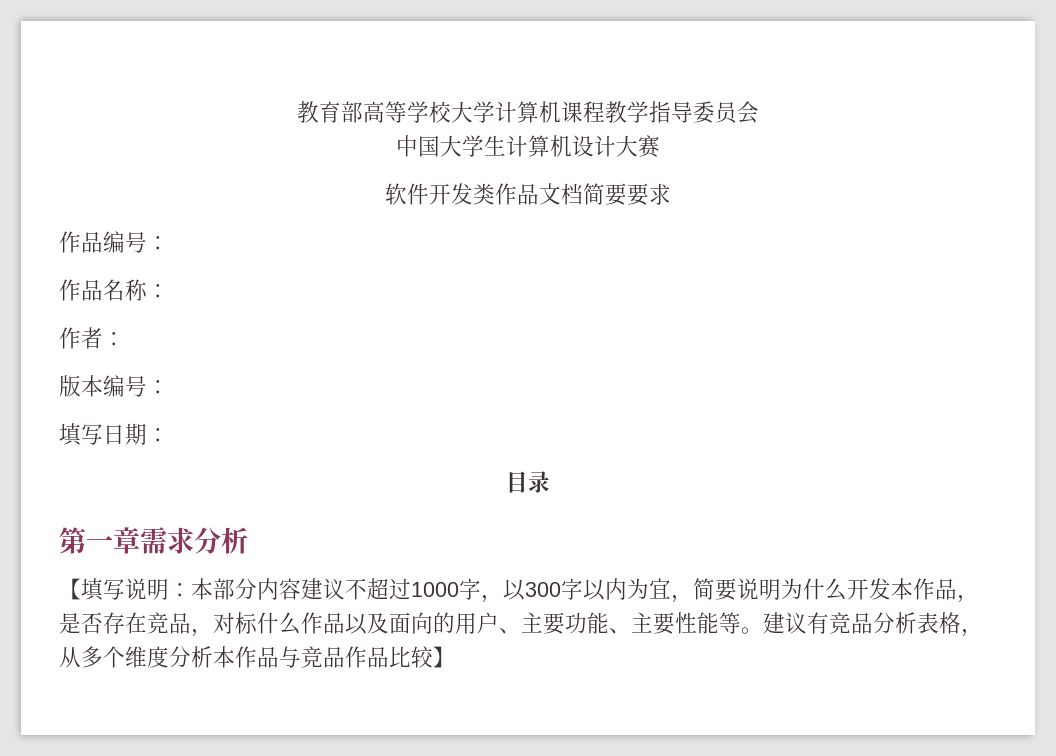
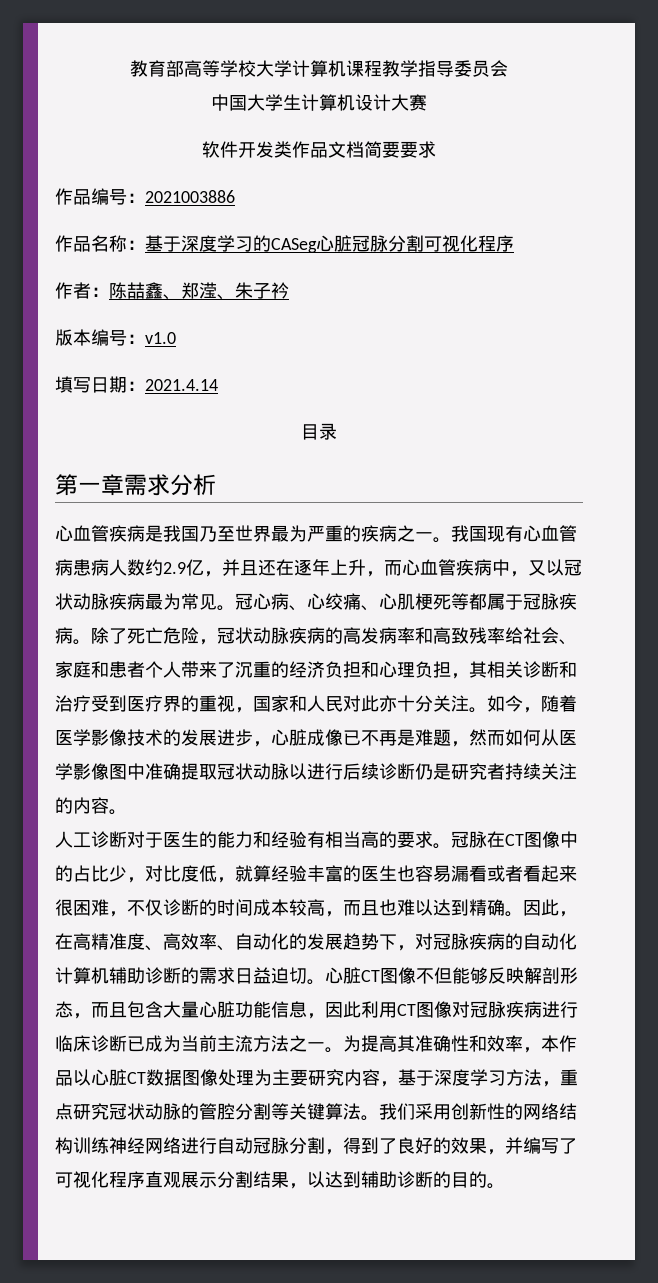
(169, 243) none -> [145,190,235,203] 2021003886
[59,327,125,349] // 作者： -> [145,235,514,253] [55,282,289,300] 基于深度学习的CASeg心脏冠脉分割可视化程序 // 作者：陈喆鑫、郑滢、朱子衿
(169, 387) none -> [145,332,176,344] v1.0
(169, 435) none -> [145,379,218,391] 2021.4.14
[59,578,979,603] [59,612,983,637] [59,646,455,668] 【填写说明：本部分内容建议不超过1000字，以300字以内为宜，简要说明为什么开发本作品，是否存在竞品，对标什么作品以及面向的用户、主要功能、主要性能等。建议有竞品分析表格，从多个维度分析本作品与竞品作品比较】 -> [55,525,577,543] [55,559,582,577] [55,593,577,611] [55,627,577,645] [55,661,577,679] [55,695,577,713] [55,729,577,747] [55,763,577,780] [55,797,127,815] [55,831,578,849] [55,865,577,883] [55,899,577,917] [55,933,577,951] [55,967,578,985] [55,1001,578,1019] [55,1035,577,1053] [55,1069,578,1087] [55,1103,577,1121] [55,1137,577,1155] [55,1171,505,1189] 心血管疾病是我国乃至世界最为严重的疾病之一。我国现有心血管病患病人数约2.9亿，并且还在逐年上升，而心血管疾病中，又以冠状动脉疾病最为常见。冠心病、心绞痛、心肌梗死等都属于冠脉疾病。除了死亡危险，冠状动脉疾病的高发病率和高致残率给社会、家庭和患者个人带来了沉重的经济负担和心理负担，其相关诊断和治疗受到医疗界的重视，国家和人民对此亦十分关注。如今，随着医学影像技术的发展进步，心脏成像已不再是难题，然而如何从医学影像图中准确提取冠状动脉以进行后续诊断仍是研究者持续关注的内容。 // 人工诊断对于医生的能力和经验有相当高的要求。冠脉在CT图像中的占比少，对比度低，就算经验丰富的医生也容易漏看或者看起来很困难，不仅诊断的时间成本较高，而且也难以达到精确。因此，在高精准度、高效率、自动化的发展趋势下，对冠脉疾病的自动化计算机辅助诊断的需求日益迫切。心脏CT图像不但能够反映解剖形态，而且包含大量心脏功能信息，因此利用CT图像对冠脉疾病进行临床诊断已成为当前主流方法之一。为提高其准确性和效率，本作品以心脏CT数据图像处理为主要研究内容，基于深度学习方法，重点研究冠状动脉的管腔分割等关键算法。我们采用创新性的网络结构训练神经网络进行自动冠脉分割，得到了良好的效果，并编写了可视化程序直观展示分割结果，以达到辅助诊断的目的。

